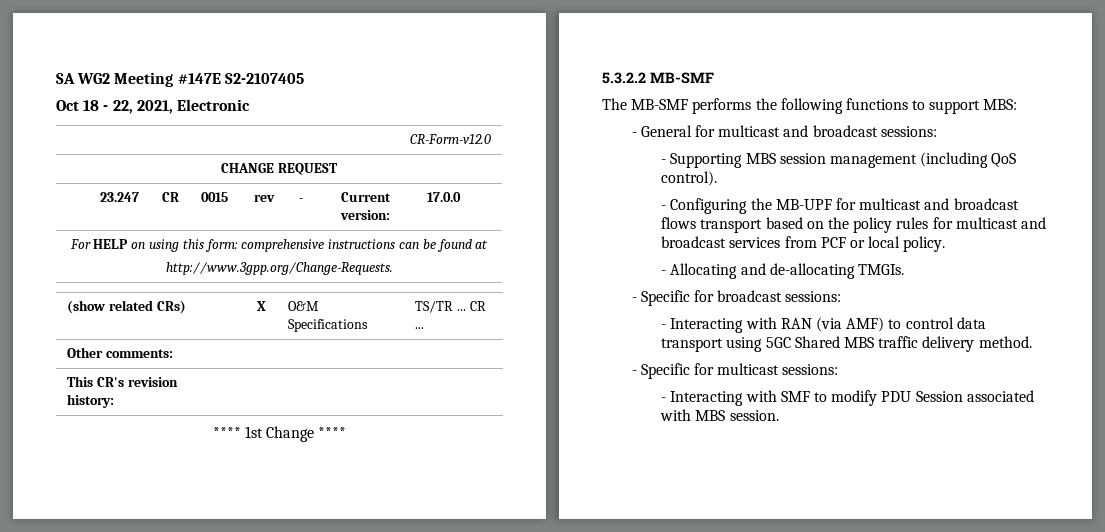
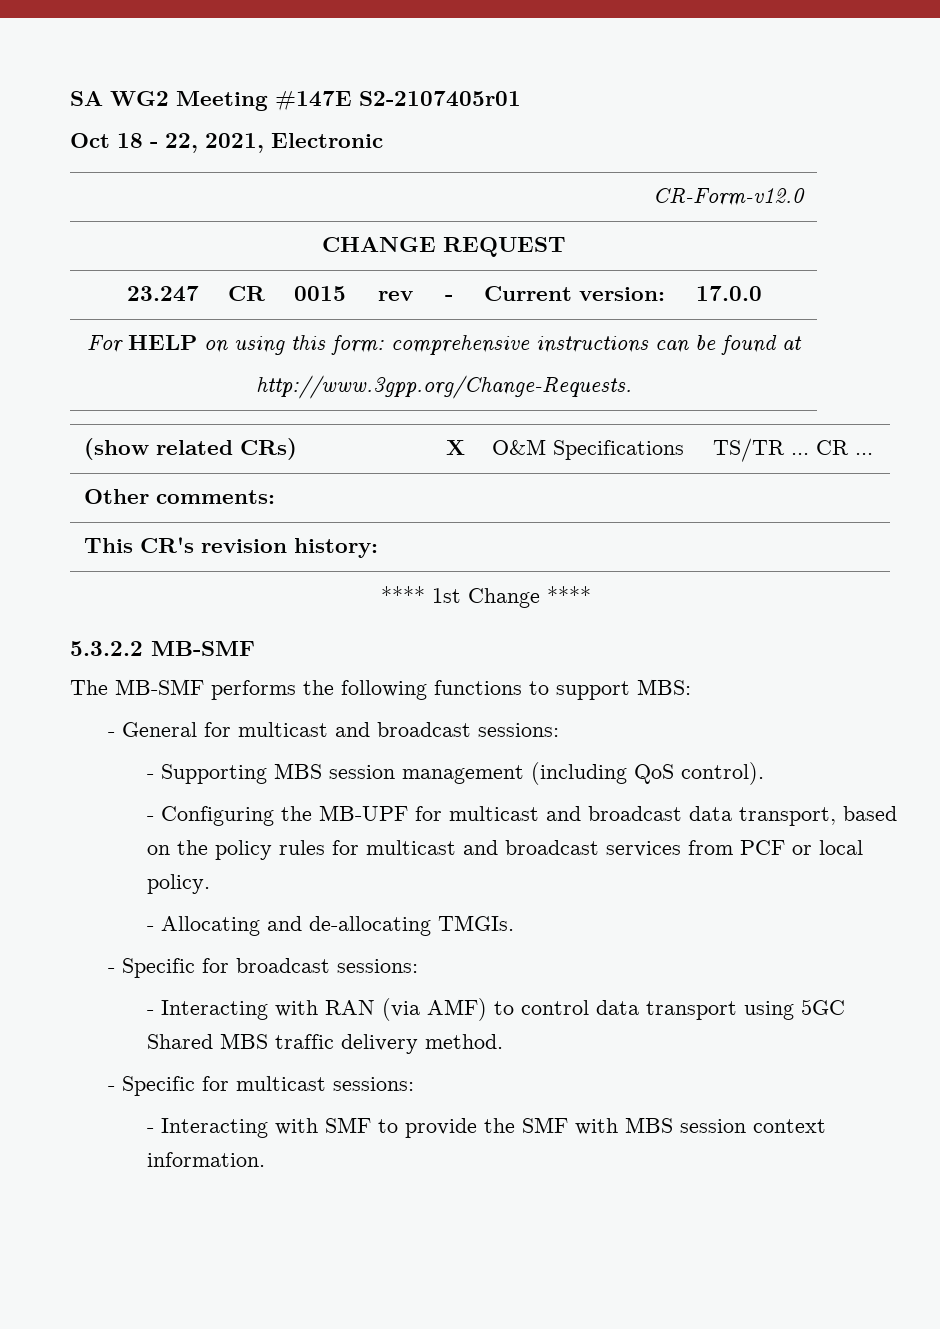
[224,73,304,84] S2-2107405 -> [359,91,521,107] S2-2107405r01
[661,217,763,233] flows transport -> [688,806,836,826] data transport,
[831,390,1034,406] [660,409,779,421] modify PDU Session associated with MBS session. -> [404,1117,826,1138] [146,1152,265,1167] provide the SMF with MBS session context information.

